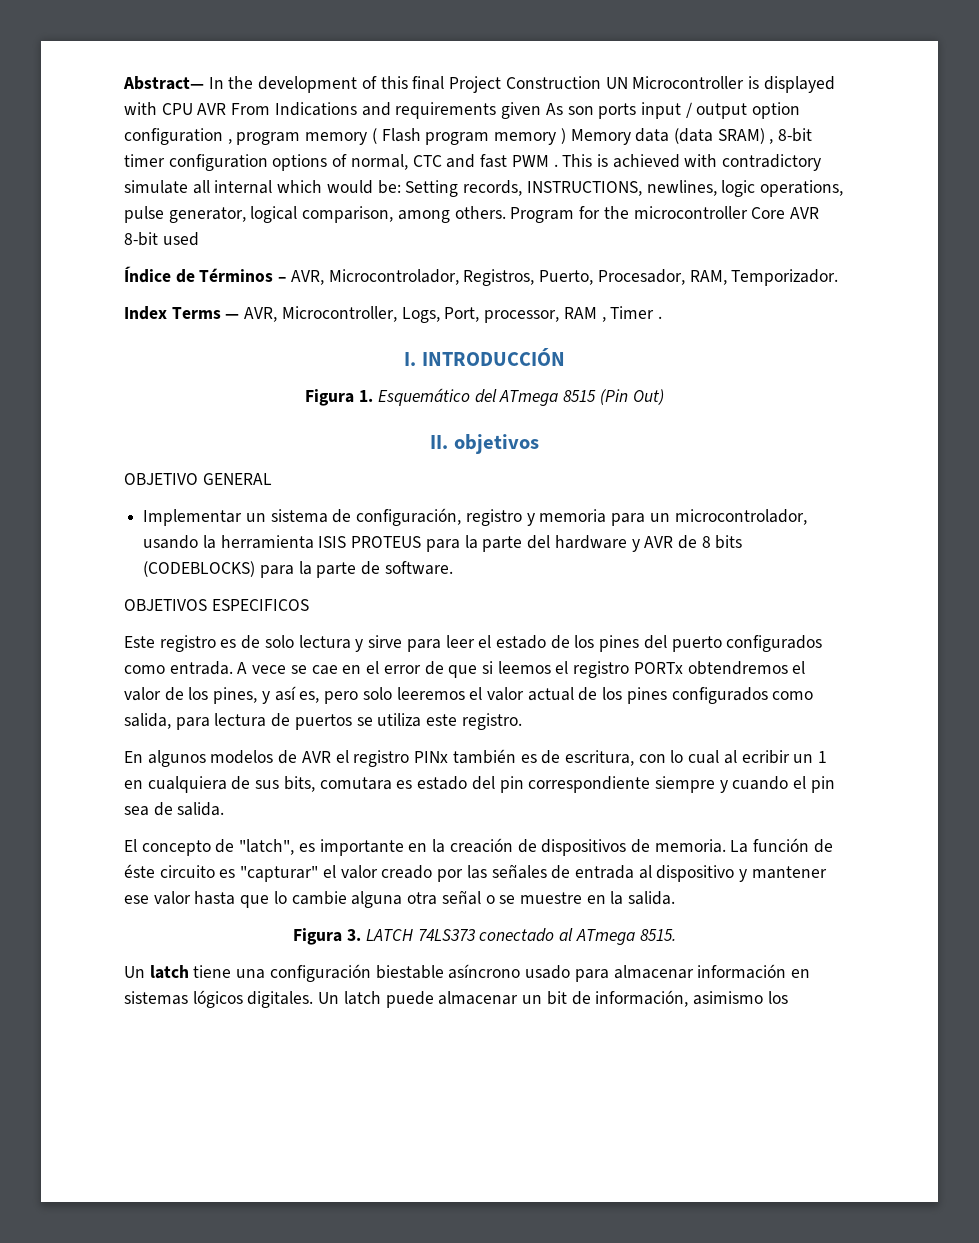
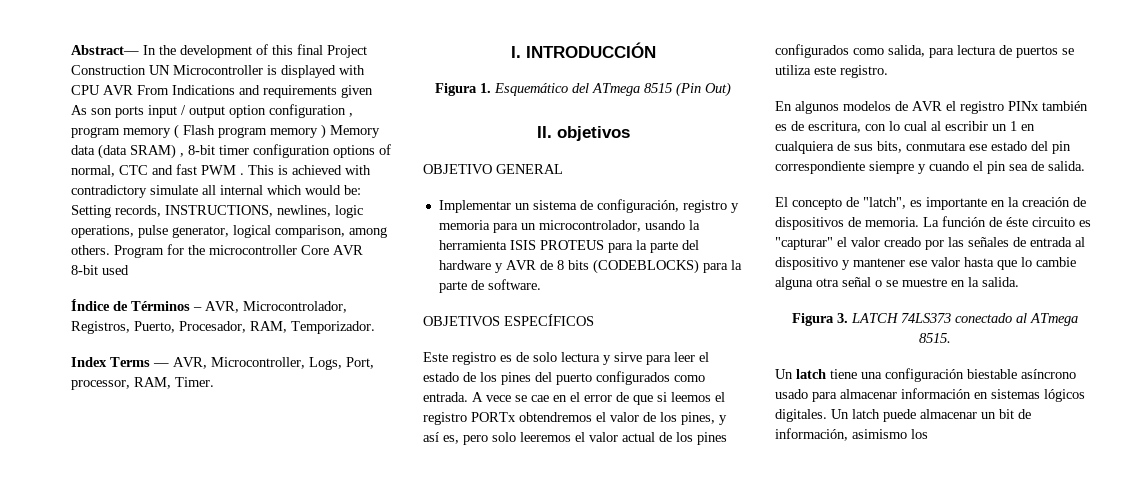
[563,306,662,322] RAM , Timer . -> [134,377,214,389] RAM, Timer.
[211,599,309,611] ESPECIFICOS -> [504,314,594,326] ESPECÍFICOS
[741,750,790,764] ecribir -> [945,121,988,131] escribir
[319,777,413,790] comutara es -> [906,142,987,151] conmutara ese

